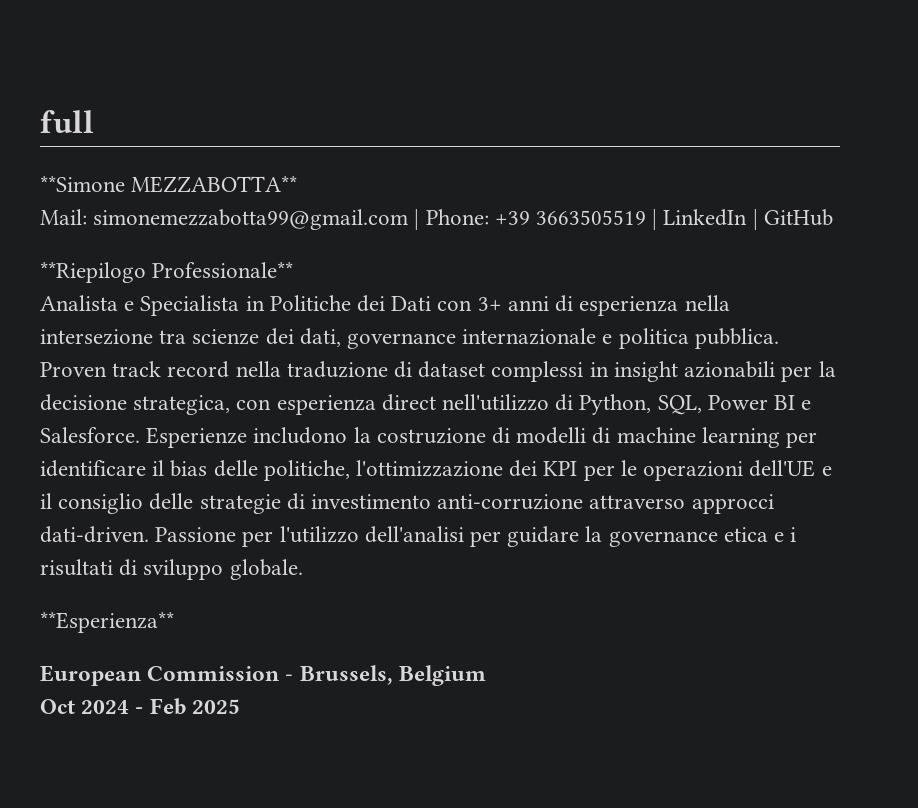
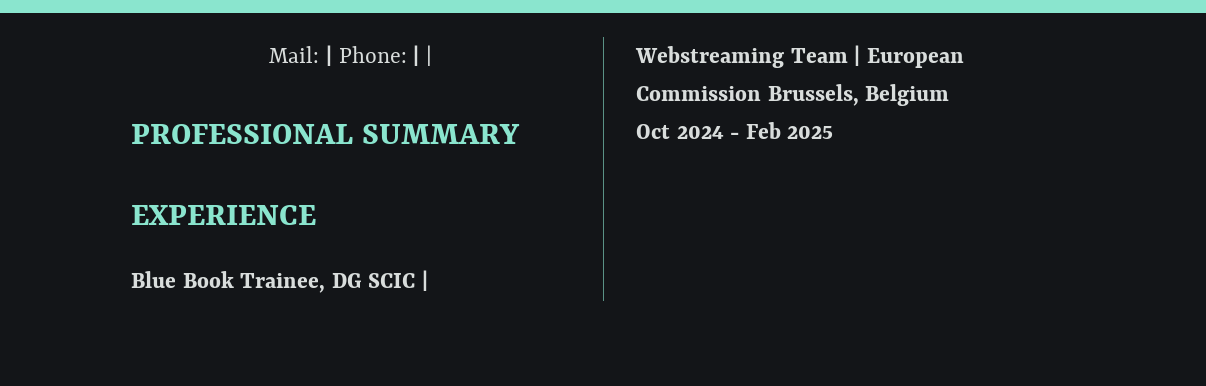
[40,110,94,133] [40,175,298,193] [40,209,833,230] [40,261,294,283] [40,295,730,316] [40,328,779,349] [40,361,836,382] [40,394,812,415] [40,427,818,448] [40,460,832,481] [40,493,774,514] [40,526,797,547] [40,559,303,580] [40,611,174,633] full // **Simone MEZZABOTTA** // Mail: simonemezzabotta99@gmail.com | Phone: +39 3663505519 | LinkedIn | GitHub // **Riepilogo Professionale** // Analista e Specialista in Politiche dei Dati con 3+ anni di esperienza nella intersezione tra scienze dei dati, governance internazionale e politica pubblica. Proven track record nella traduzione di dataset complessi in insight azionabili per la decisione strategica, con esperienza direct nell'utilizzo di Python, SQL, Power BI e Salesforce. Esperienze includono la costruzione di modelli di machine learning per identificare il bias delle politiche, l'ottimizzazione dei KPI per le operazioni dell'UE e il consiglio delle strategie di investimento anti-corruzione attraverso approcci dati-driven. Passione per l'utilizzo dell'analisi per guidare la governance etica e i risultati di sviluppo globale. // **Esperienza** // -> [269,45,432,66] [131,124,521,144] [131,205,316,225] [131,270,429,293] [635,45,861,68] Mail: | Phone: | | // PROFESSIONAL SUMMARY // EXPERIENCE // Blue Book Trainee, DG SCIC | Webstreaming Team |
[285,674,294,681] - -> (761, 93) none

